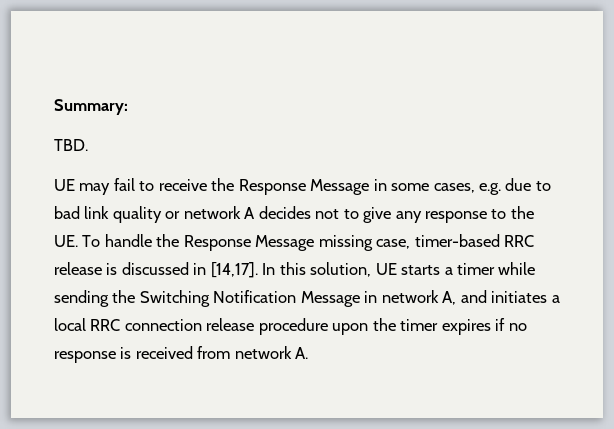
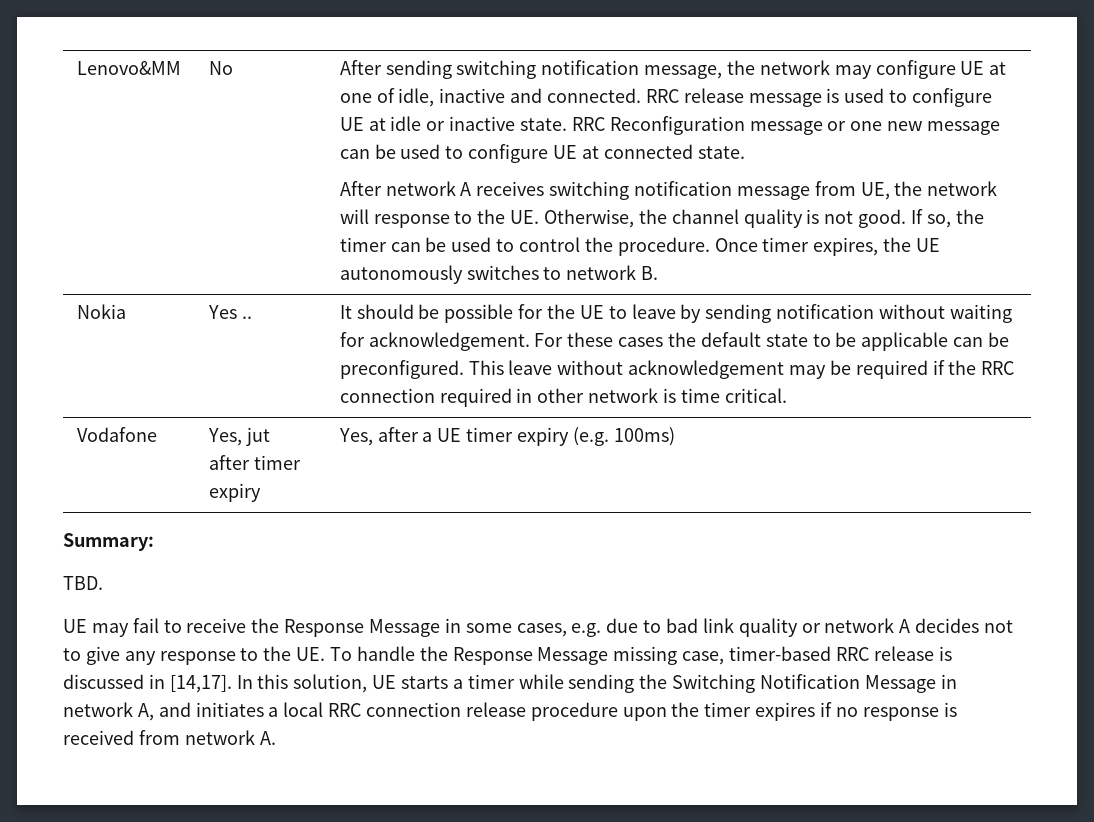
(54, 107) none -> [76,61,181,75] [208,61,233,75] [339,60,1007,79] [339,88,993,107] [339,116,1001,135] [339,144,745,163] [339,181,998,200] [339,209,984,228] [339,237,941,256] [339,265,659,284] [76,304,126,319] [207,305,252,319] [339,304,1012,323] [339,332,1010,351] [339,360,1015,379] [339,388,787,407] [76,427,157,442] [207,427,270,446] [208,455,301,470] [208,483,261,502] [338,427,675,446] Lenovo&MM | No | After sending switching notification message, the network may configure UE at one of idle, inactive and connected. RRC release message is used to configure UE at idle or inactive state. RRC Reconfiguration message or one new message can be used to configure UE at connected state. // After network A receives switching notification message from UE, the network will response to the UE. Otherwise, the channel quality is not good. If so, the timer can be used to control the procedure. Once timer expires, the UE autonomously switches to network B. // Nokia | Yes .. | It should be possible for the UE to leave by sending notification without waiting for acknowledgement. For these cases the default state to be applicable can be preconfigured. This leave without acknowledgement may be required if the RRC connection required in other network is time critical. // Vodafone | Yes, jut after timer expiry | Yes, after a UE timer expiry (e.g. 100ms) //

